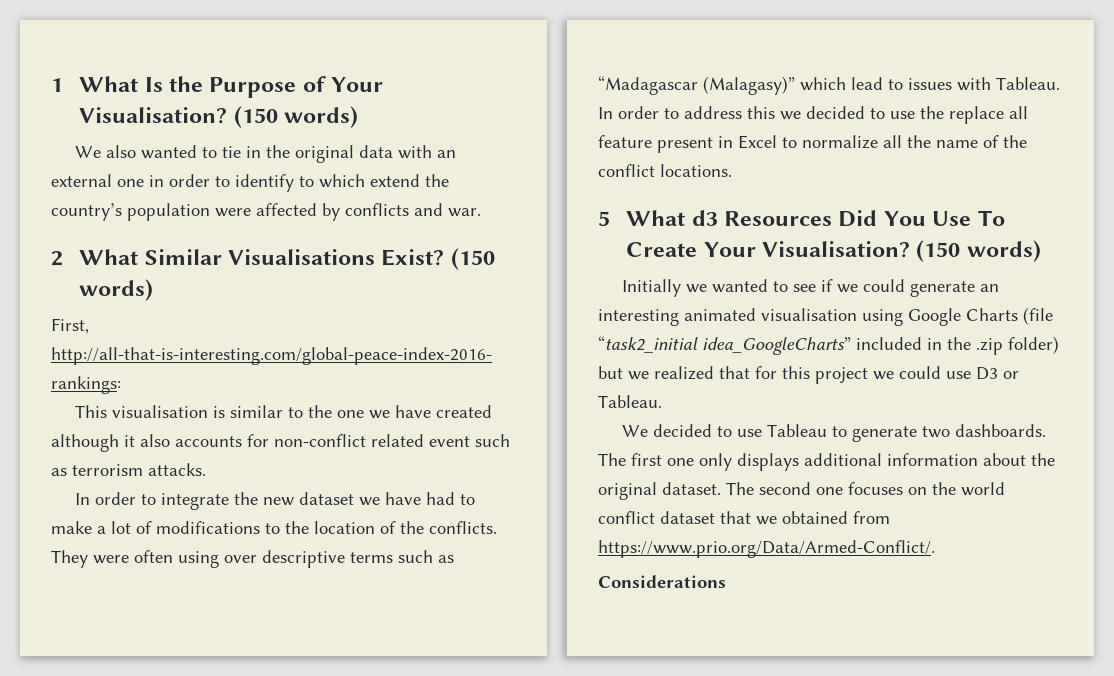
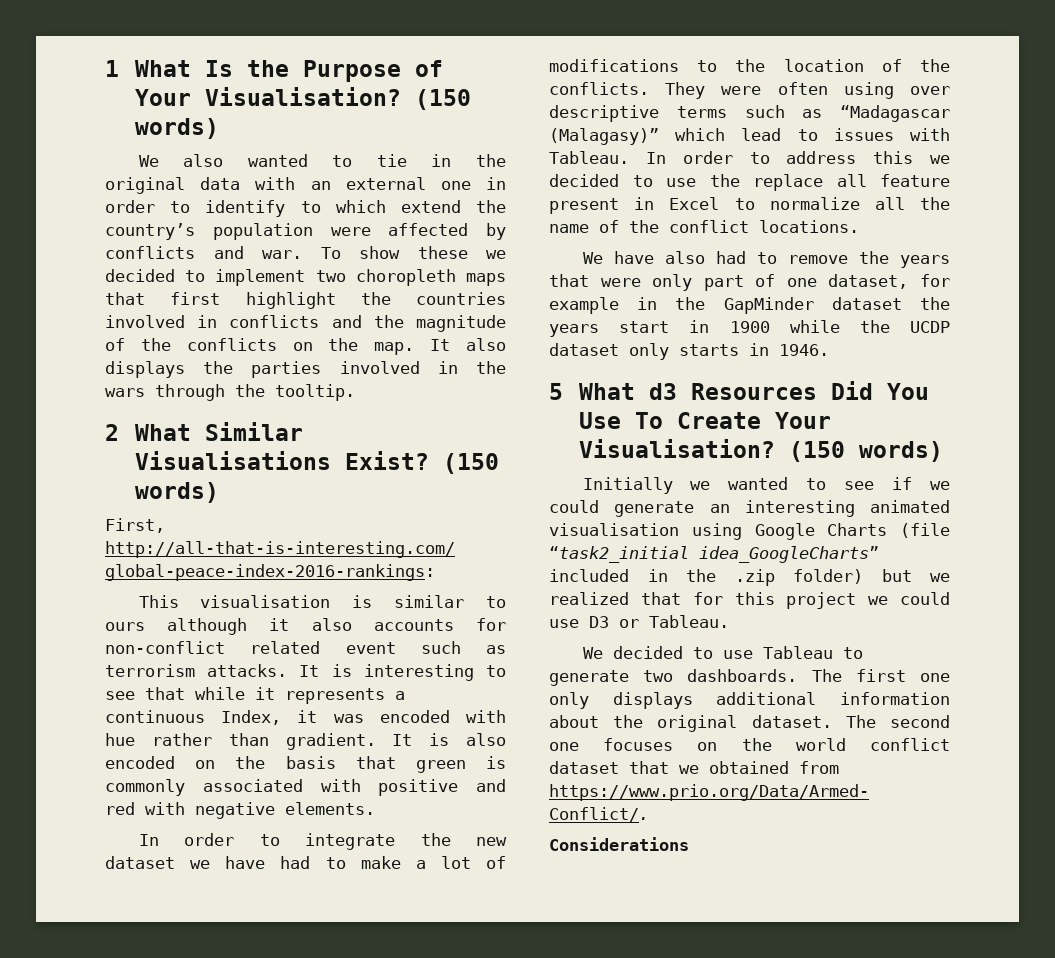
(481, 212) none -> [320,246,506,259] [105,269,506,286] [105,292,506,309] [105,315,506,332] [105,338,506,355] [105,361,506,378] [105,384,355,401] To show these we decided to implement two choropleth maps that first highlight the countries involved in conflicts and the magnitude of the conflicts on the map. It also displays the parties involved in the wars through the tooltip.
[308,405,493,419] the one we have created -> [105,622,145,631] ours
(206, 469) none -> [299,664,506,681] [105,687,405,704] [105,710,506,725] [105,733,506,750] [105,756,506,773] [105,779,506,796] [105,802,375,819] It is interesting to see that while it represents a continuous Index, it was encoded with hue rather than gradient. It is also encoded on the basis that green is commonly associated with positive and red with negative elements.
(732, 170) none -> [582,251,950,268] [549,274,950,291] [549,297,950,314] [549,320,950,337] [549,343,829,360] // We have also had to remove the years that were only part of one dataset, for example in the GapMinder dataset the years start in 1900 while the UCDP dataset only starts in 1946.

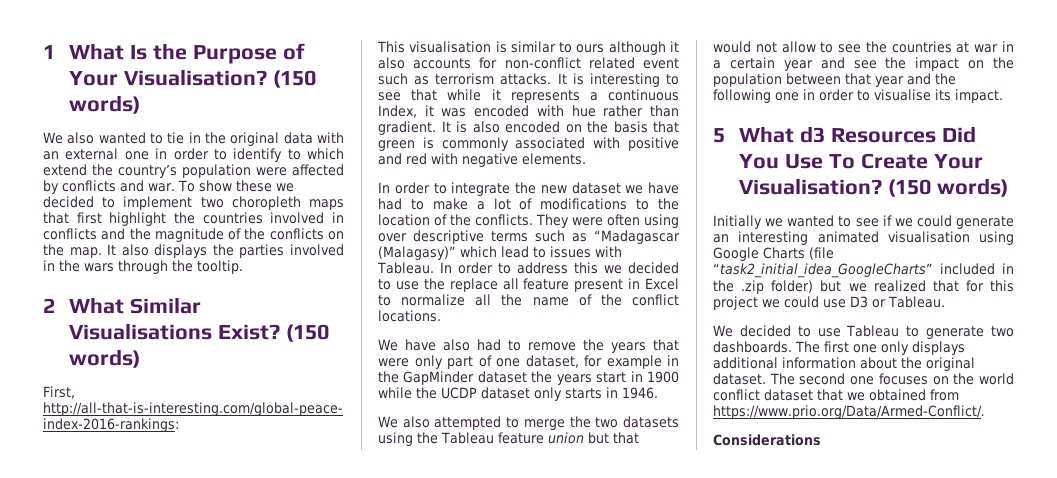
(829, 350) none -> [378,416,679,430] [378,432,639,446] [713,41,1014,53] [713,57,1014,71] [713,73,956,87] [713,89,1003,103] // We also attempted to merge the two datasets using the Tableau feature union but that would not allow to see the countries at war in a certain year and see the impact on the population between that year and the following one in order to visualise its impact.
[549,546,879,563] “task2_initial idea_GoogleCharts” -> [713,263,933,278] “task2_initial_idea_GoogleCharts”

